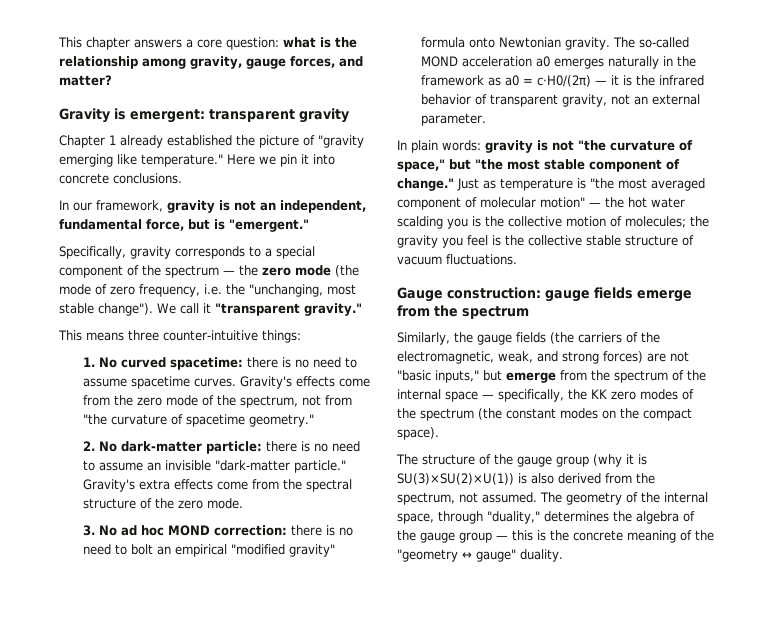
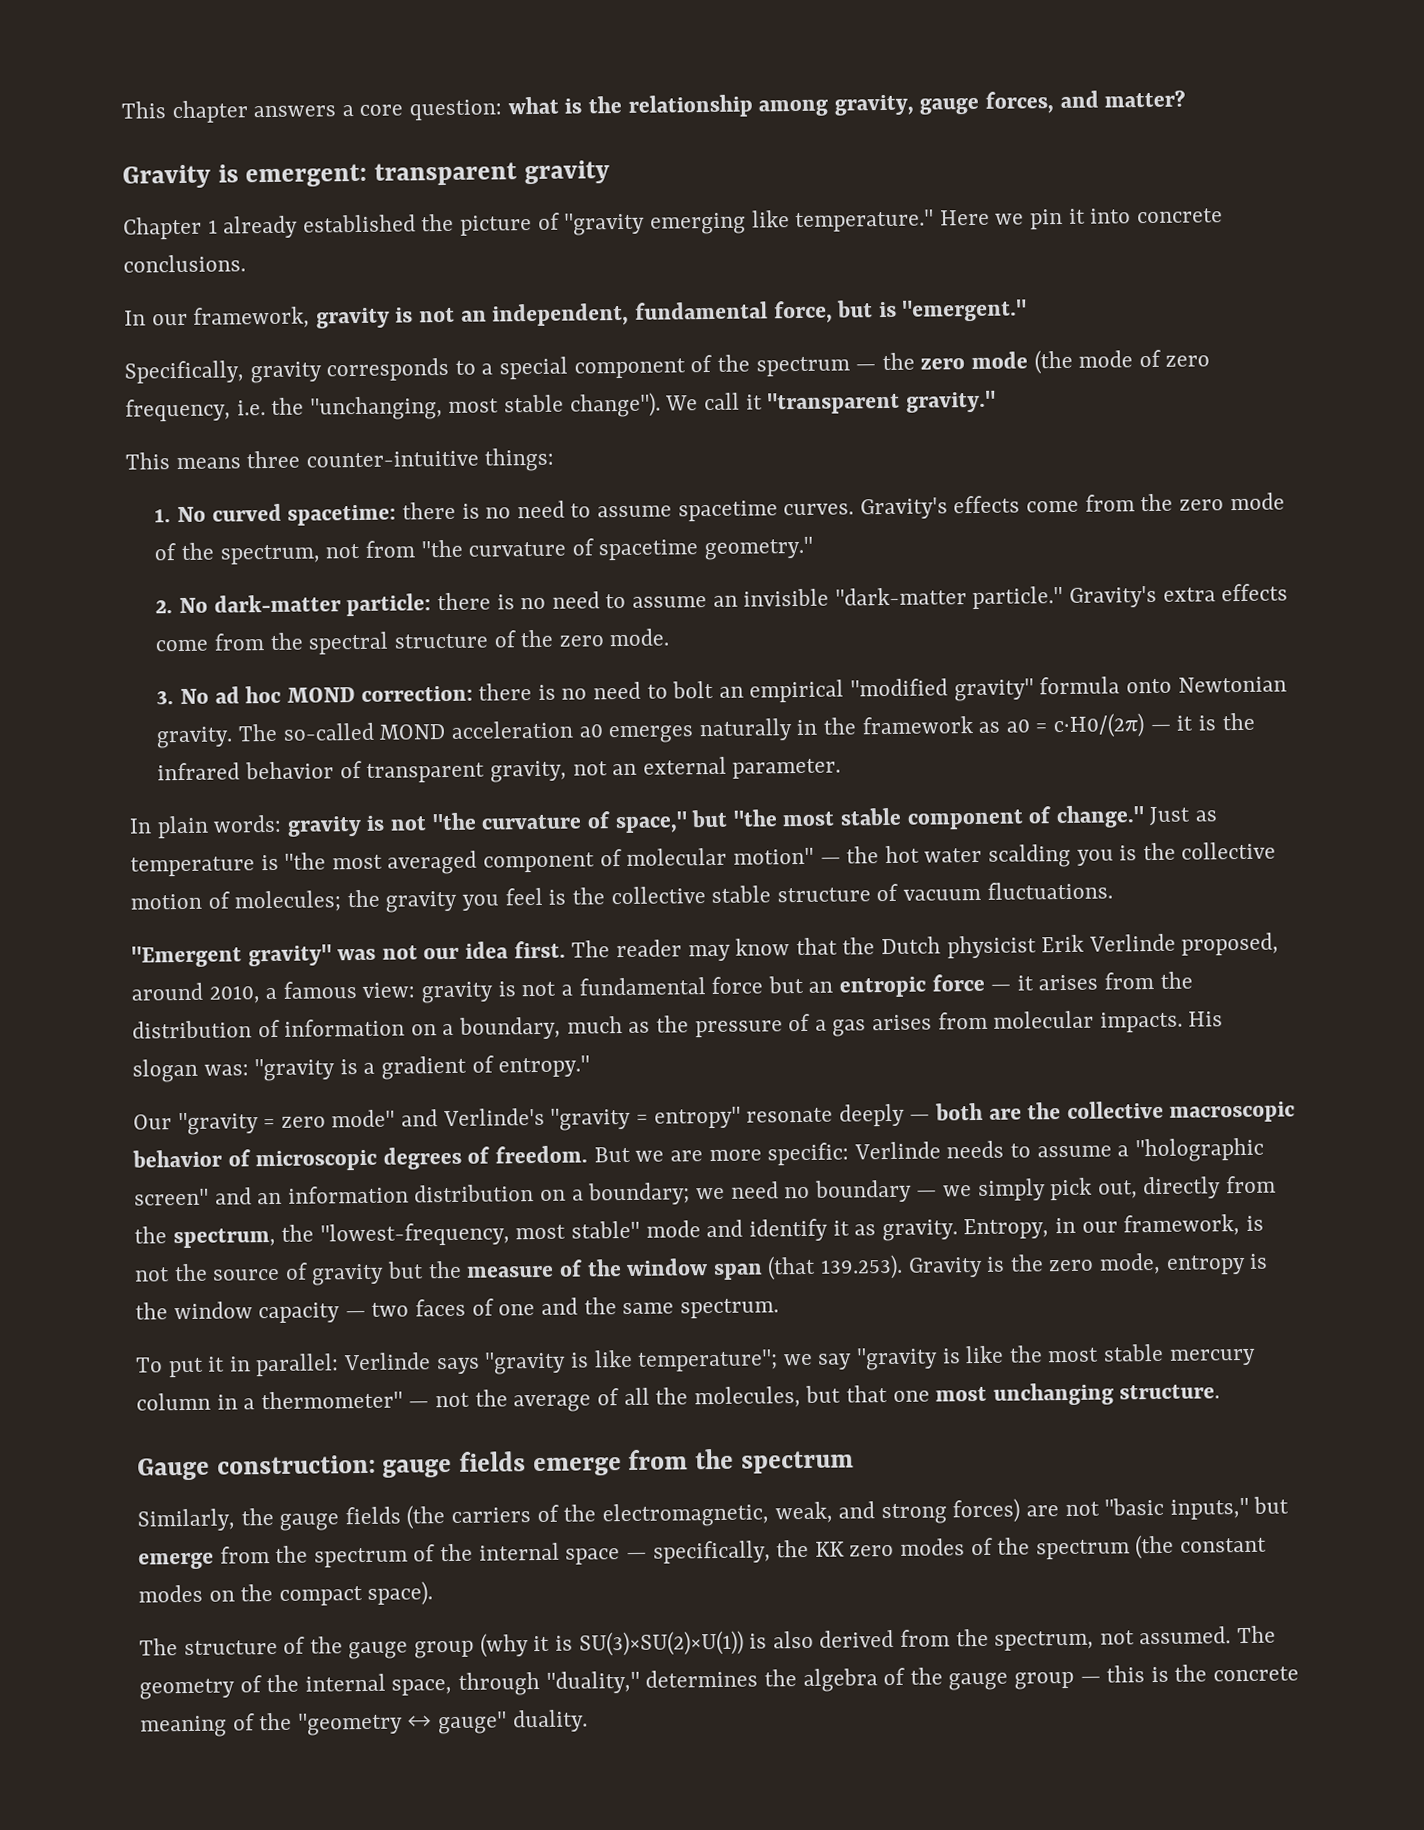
(517, 259) none -> [131,932,1280,968] [131,971,1193,1004] [132,1010,1224,1040] [132,1055,591,1083] [133,1100,1296,1136] [132,1137,1264,1172] [134,1175,1277,1206] [134,1214,1264,1249] [134,1252,1269,1286] [135,1297,779,1324] [135,1343,1256,1378] [136,1382,1221,1413] // "Emergent gravity" was not our idea first. The reader may know that the Dutch physicist Erik Verlinde proposed, around 2010, a famous view: gravity is not a fundamental force but an entropic force — it arises from the distribution of information on a boundary, much as the pressure of a gas arises from molecular impacts. His slogan was: "gravity is a gradient of entropy." // Our "gravity = zero mode" and Verlinde's "gravity = entropy" resonate deeply — both are the collective macroscopic behavior of microscopic degrees of freedom. But we are more specific: Verlinde needs to assume a "holographic screen" and an information distribution on a boundary; we need no boundary — we simply pick out, directly from the spectrum, the "lowest-frequency, most stable" mode and identify it as gravity. Entropy, in our framework, is not the source of gravity but the measure of the window span (that 139.253). Gravity is the zero mode, entropy is the window capacity — two faces of one and the same spectrum. // To put it in parallel: Verlinde says "gravity is like temperature"; we say "gravity is like the most stable mercury column in a thermometer" — not the average of all the molecules, but that one most unchanging structure.

